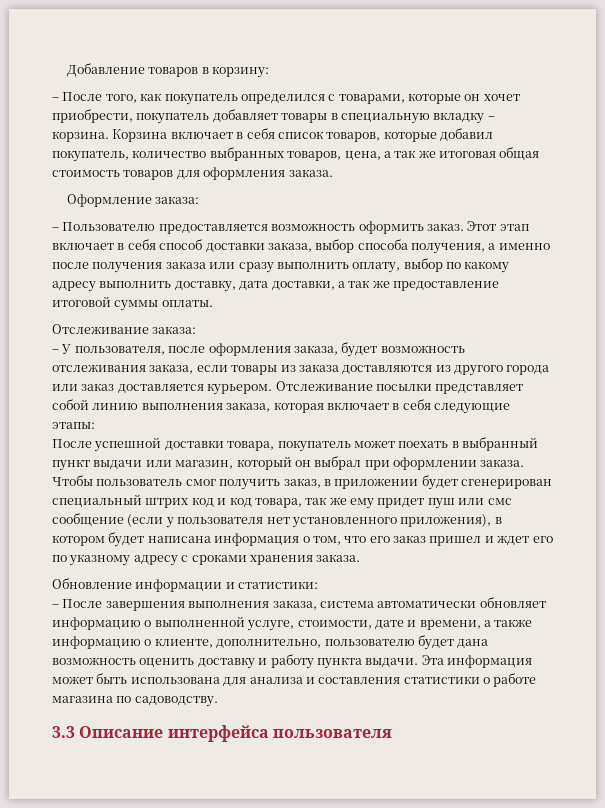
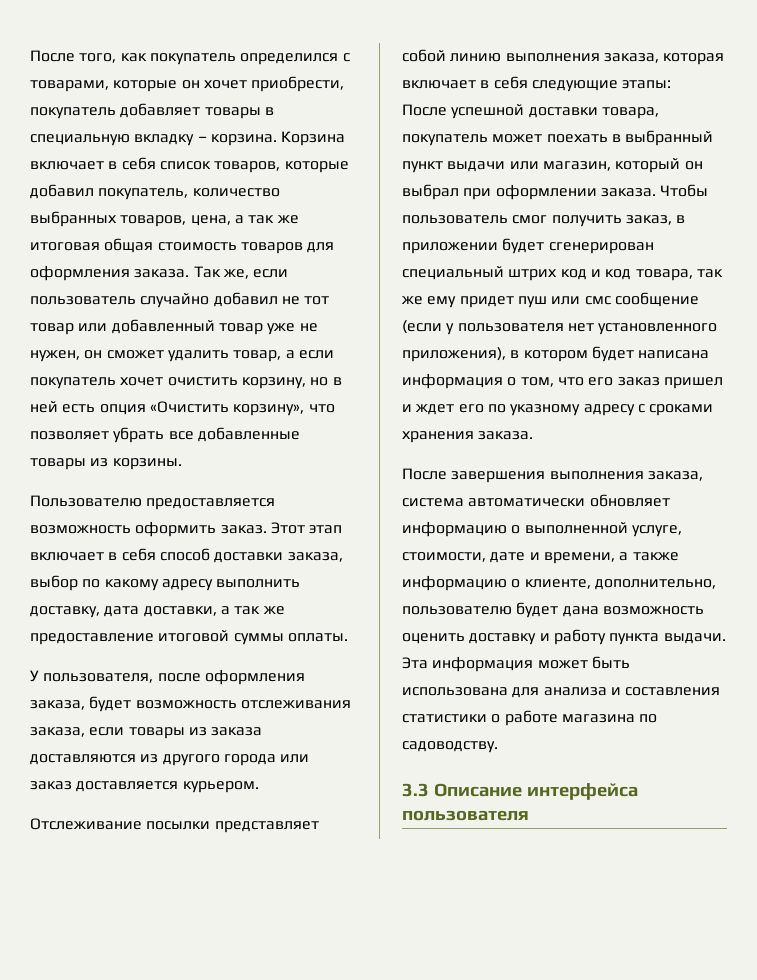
[66,63,270,78] [52,97,59,101] Добавление товаров в корзину: // – -> (30, 56) none
[66,194,200,207] [52,227,59,231] // Оформление заказа: // – -> [193,266,289,279] [30,292,330,308] [30,319,318,335] [30,350,334,362] [30,377,342,389] [30,401,335,416] [30,427,300,443] [30,458,182,470] Так же, если пользователь случайно добавил не тот товар или добавленный товар уже не нужен, он сможет удалить товар, а если покупатель хочет очистить корзину, но в ней есть опция «Очистить корзину», что позволяет убрать все добавленные товары из корзины. //
[357,239,550,254] [52,258,443,273] способа получения, а именно после получения заказа или сразу выполнить оплату, выбор -> (78, 583) none
[52,324,197,334] [52,349,59,353] Отслеживание заказа: // – -> (348, 637) none
(273, 389) none -> (259, 787) //
[52,578,319,592] [52,604,59,608] Обновление информации и статистики: // – -> (534, 435) none

